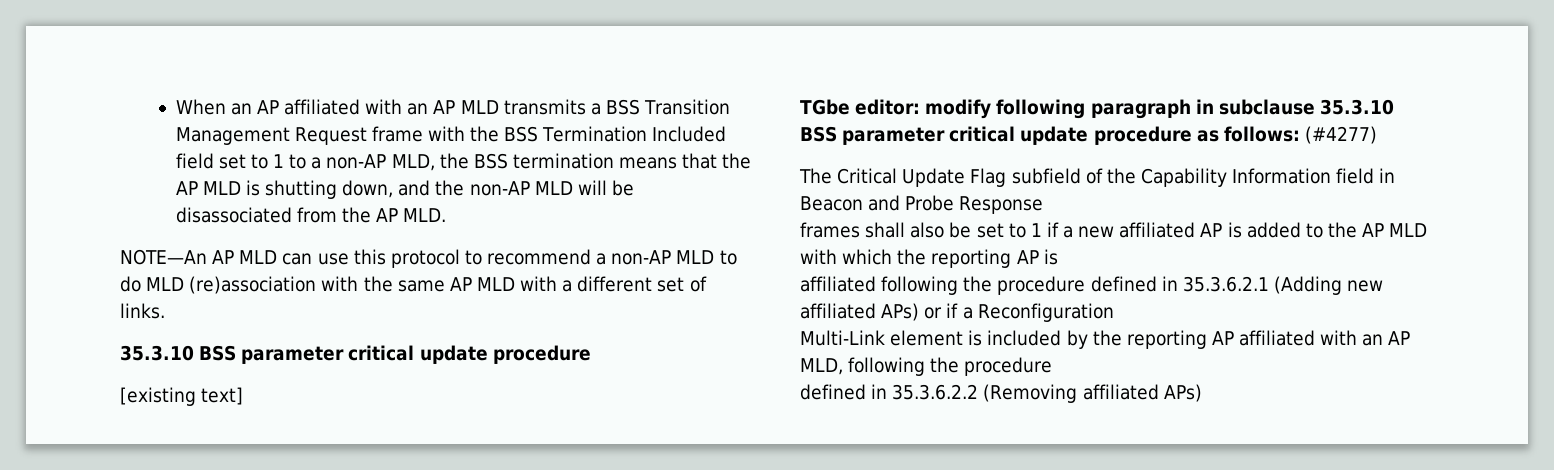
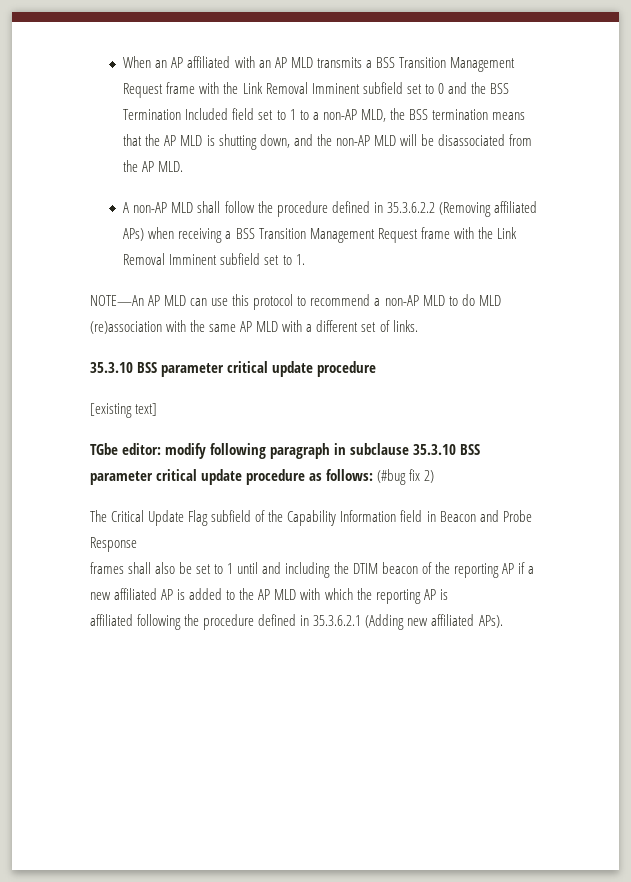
(500, 134) none -> [242,82,486,94] Link Removal Imminent subfield set to 0 and the
(447, 215) none -> [123,201,537,217] [123,227,517,243] [123,253,305,265] // A non-AP MLD shall follow the procedure defined in 35.3.6.2.2 (Removing affiliated APs) when receiving a BSS Transition Management Request frame with the Link Removal Imminent subfield set to 1.
[1304,126,1377,144] (#4277) -> [377,469,435,485] (#bug fix 2)
(1042, 230) none -> [237,562,514,578] until and including the DTIM beacon of the reporting AP
[881,303,1114,322] [800,330,1411,349] [800,357,1053,376] [800,384,1202,403] APs) or if a Reconfiguration // Multi-Link element is included by the reporting AP affiliated with an AP MLD, following the procedure // defined in 35.3.6.2.2 (Removing affiliated APs) -> [478,615,503,628] APs).

